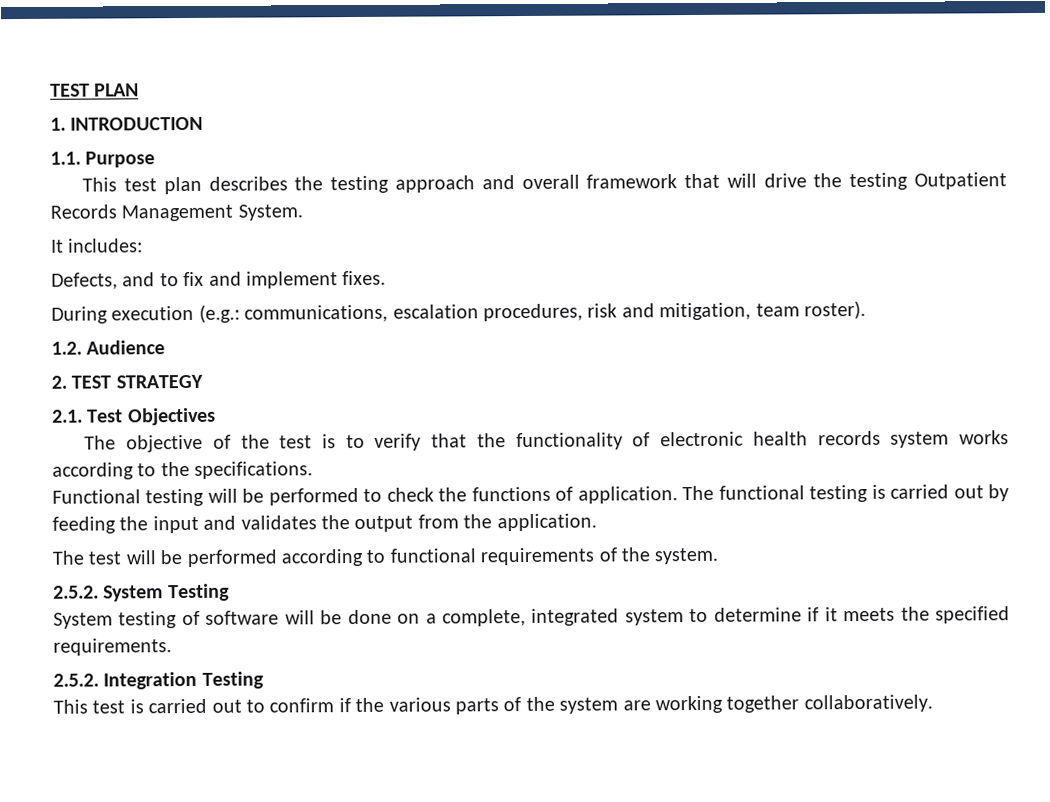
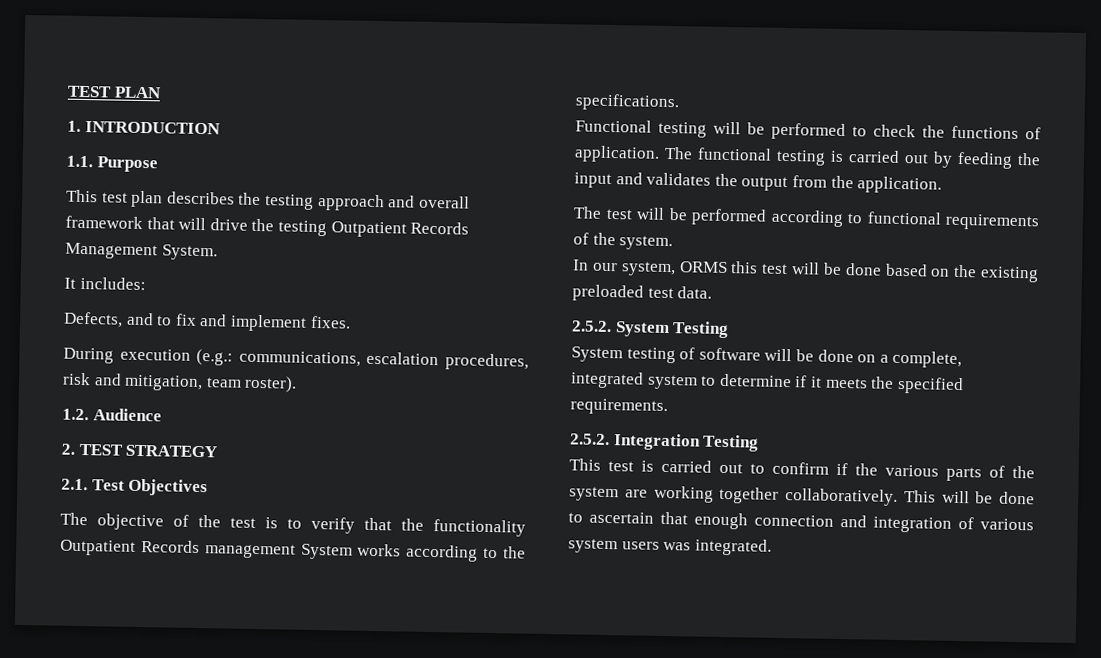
[632,430,950,448] of electronic health records system -> [60,539,353,560] Outpatient Records management System
(719, 556) none -> [573,259,1039,283] [572,284,713,302] // In our system, ORMS this test will be done based on the existing preloaded test data.
(933, 703) none -> [903,490,1035,505] [568,511,1034,533] [568,538,772,556] This will be done to ascertain that enough connection and integration of various system users was integrated.

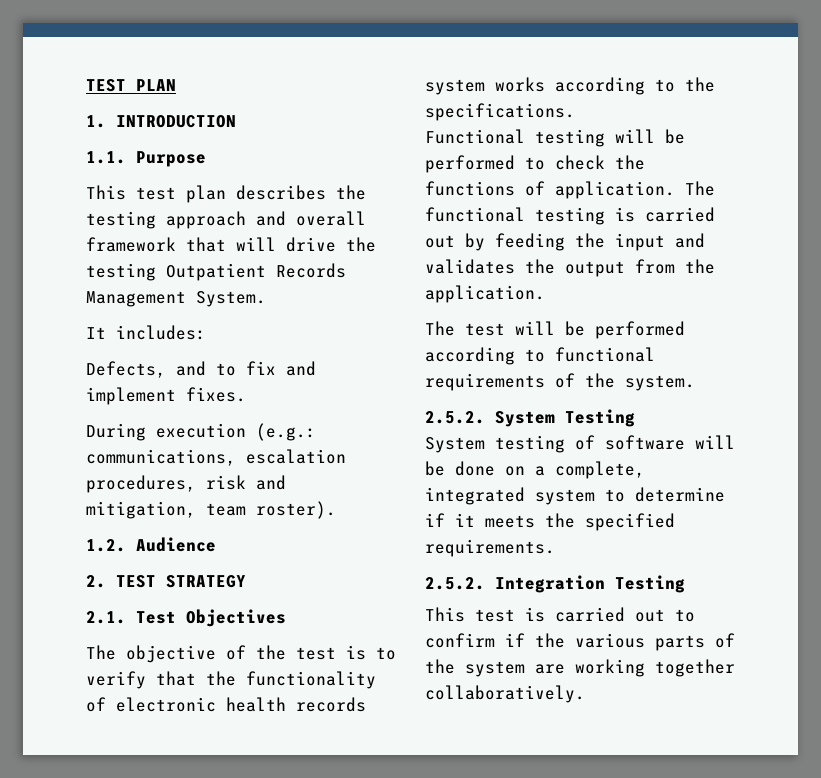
[60,539,353,560] Outpatient Records management System -> [86,697,366,712] [425,79,485,95] of electronic health records system
[573,259,1039,283] [572,284,713,302] // In our system, ORMS this test will be done based on the existing preloaded test data. -> (695, 383) none
[903,490,1035,505] [568,511,1034,533] [568,538,772,556] This will be done to ascertain that enough connection and integration of various system users was integrated. -> (585, 694) none

